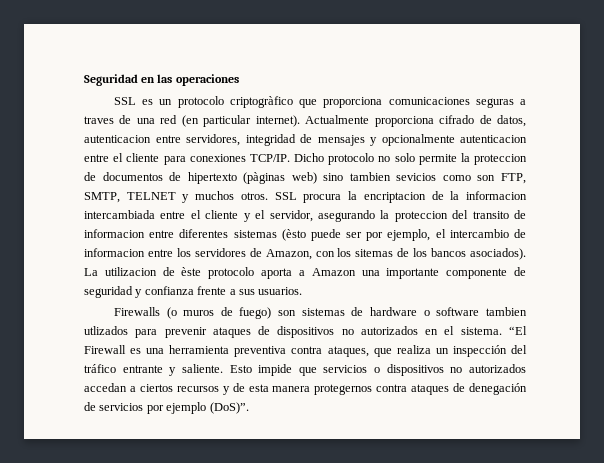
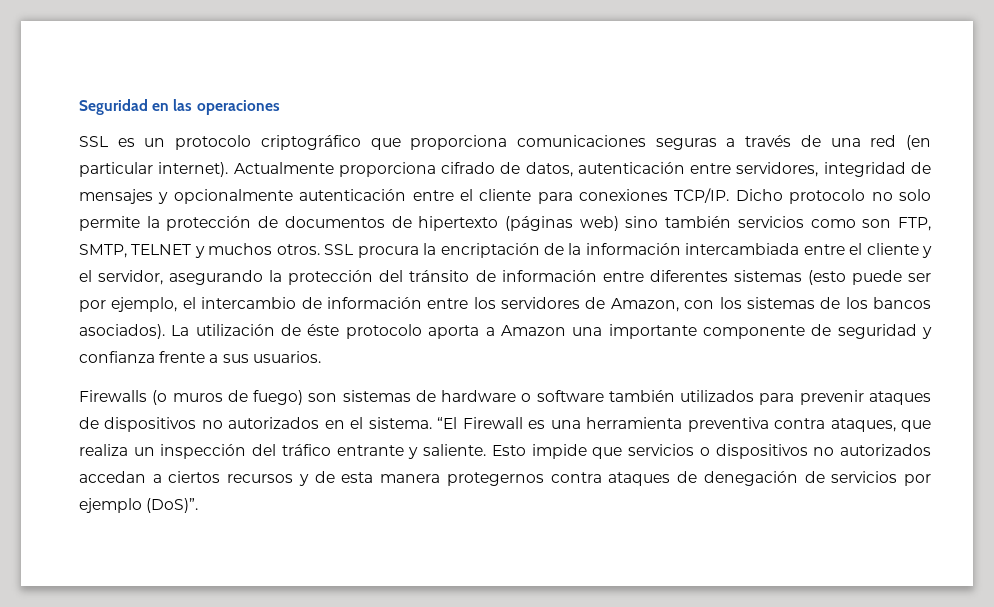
[229,96,293,108] criptogràfico -> [260,135,361,150] criptográfico
[84,116,114,124] traves -> [745,135,792,147] través
[84,135,151,143] autenticacion -> [577,162,685,174] autenticación
[460,135,527,143] autenticacion -> [299,189,407,201] autenticación
[474,154,527,165] proteccion -> [166,216,252,231] protección
[243,172,286,184] (pàginas -> [505,216,573,231] (páginas
[349,172,437,181] tambien sevicios -> [665,216,804,228] también servicios
[363,192,426,203] encriptacion -> [440,243,540,258] encriptación
[466,191,527,200] informacion -> [585,243,681,255] información
[394,210,526,222] [84,229,145,238] proteccion del transito de informacion -> [288,270,597,285] protección del tránsito de información
[281,229,306,241] (èsto -> [807,270,846,285] (esto
[84,248,145,257] informacion -> [326,297,422,309] información
[355,249,394,257] sitemas -> [746,297,815,309] sistemas
[104,267,202,276] utilizacion de èste -> [195,324,340,336] utilización de éste
[486,307,528,316] [84,326,128,335] tambien utlizados -> [608,390,755,402] también utilizados

